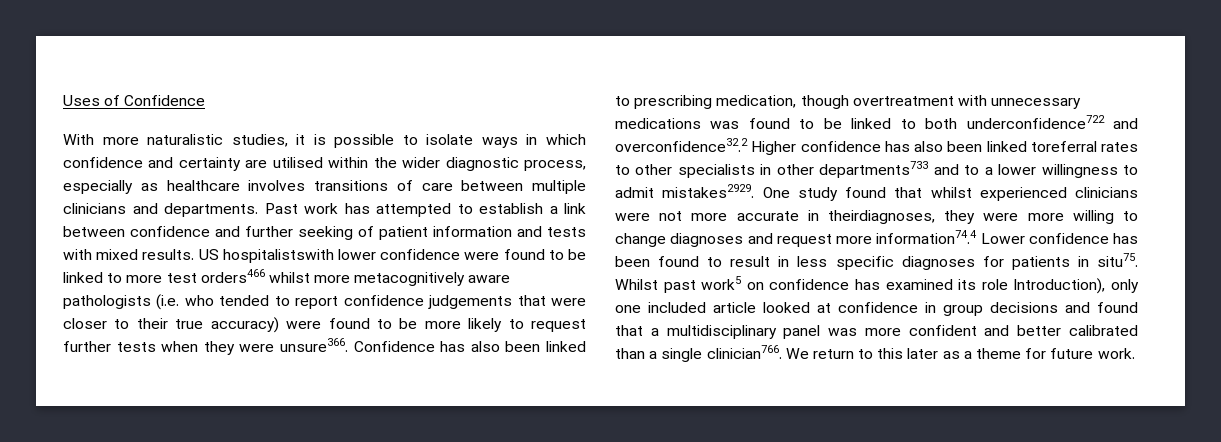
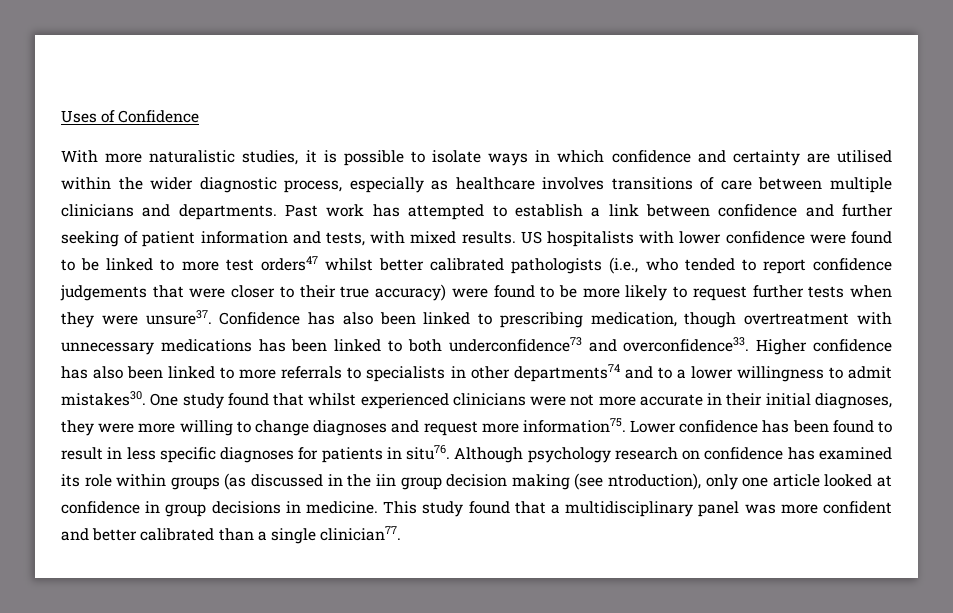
[547,227,586,237] tests -> [325,232,365,246] tests,
[222,249,334,263] hospitalistswith -> [546,231,675,247] hospitalists with
[200,269,511,286] [63,294,180,310] orders466 whilst more metacognitively aware pathologists (i.e. -> [260,256,639,274] orders47 whilst better calibrated pathologists (i.e.,
[280,338,348,352] unsure366. -> [145,310,212,325] unsure37.
[710,115,1138,129] [615,138,748,152] was found to be linked to both underconfidence722 and overconfidence32.2 -> [258,337,750,352] has been linked to both underconfidence73 and overconfidence33.
[1030,141,1138,152] [615,164,673,175] toreferral rates to other -> [220,366,362,379] to more referrals to
[819,161,929,178] departments733 -> [513,364,620,382] departments74
[662,184,755,198] mistakes2929. -> [61,391,146,406] mistakes30.
[828,210,935,224] theirdiagnoses, -> [726,393,892,409] their initial diagnoses,
[876,230,978,244] information74.4 -> [522,418,626,433] information75.
[1097,253,1138,267] [615,276,742,293] situ75. Whilst past work5 -> [406,445,678,463] situ76. Although psychology research
[1013,278,1106,294] Introduction), -> [116,473,701,490] within groups (as discussed in the iin group decision making (see ntroduction),
[648,302,706,313] included -> (769, 482) none
[1065,302,1090,313] and -> [285,501,464,517] in medicine. This study
[706,345,1135,359] clinician766. We return to this later as a theme for future work. -> [320,526,402,541] clinician77.

